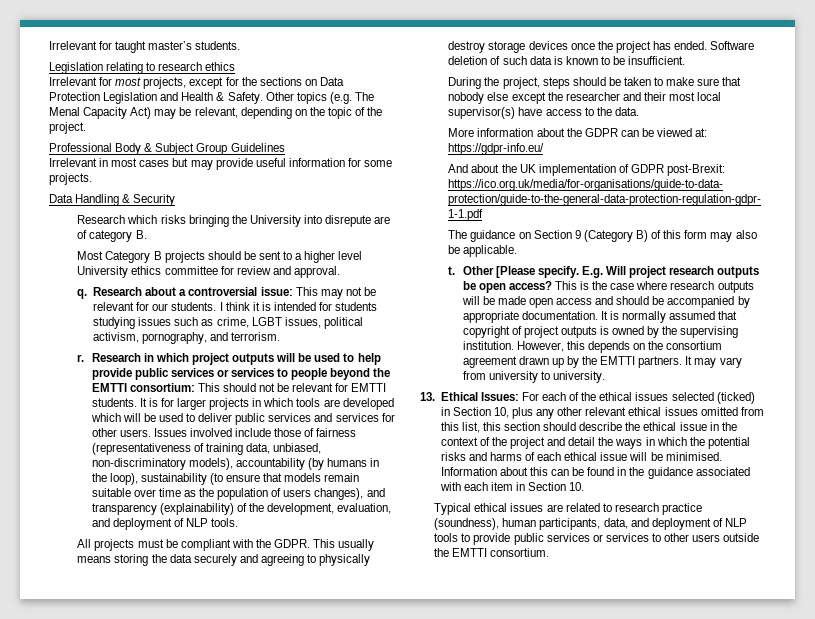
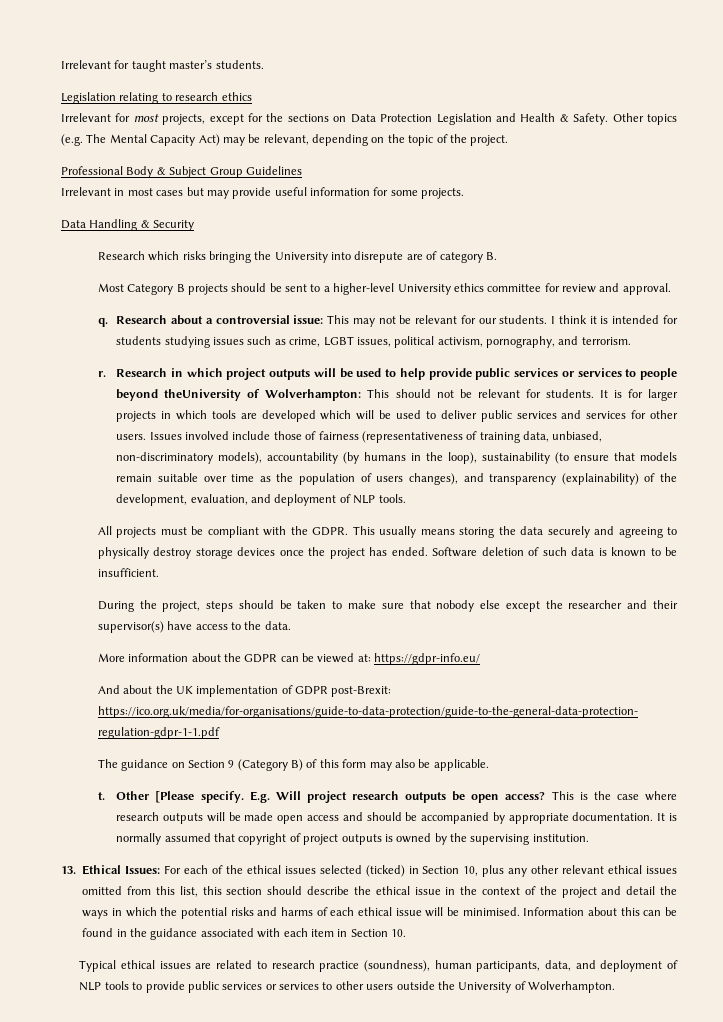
[49,107,80,116] Menal -> [109,134,147,143] Mental
[304,251,363,263] higher level -> [333,283,395,295] higher-level
[373,368,391,377] [91,383,195,392] the EMTTI consortium: -> [164,389,362,401] theUniversity of Wolverhampton:
[351,383,387,392] EMTTI -> (541, 393) none
[669,92,722,101] most local -> (679, 604) none
[516,341,723,353] [462,356,742,368] [462,371,605,383] However, this depends on the consortium agreement drawn up by the EMTTI partners. It may vary from university to university. -> (589, 838) none
[452,548,550,557] EMTTI consortium. -> [458,981,616,993] University of Wolverhampton.

